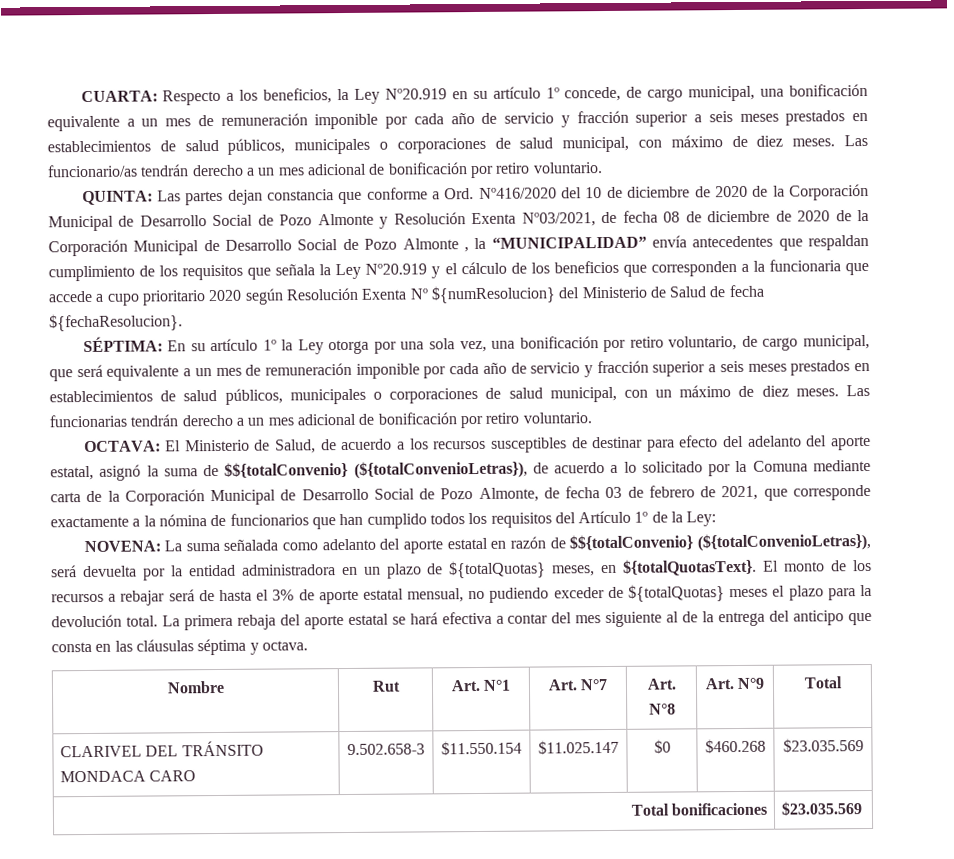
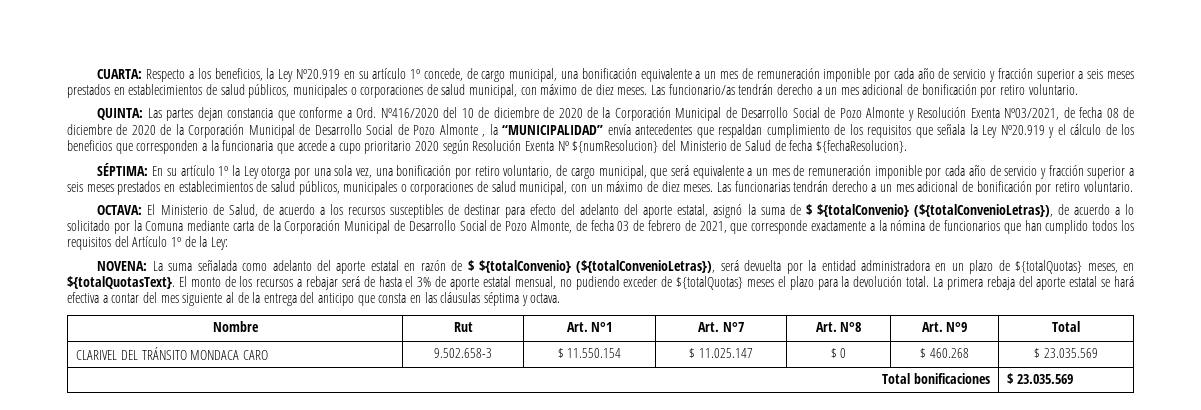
[224,461,349,478] $${totalConvenio} -> [805,204,909,217] $ ${totalConvenio}
[569,534,694,551] $${totalConvenio} -> [467,260,571,273] $ ${totalConvenio}
[441,740,522,756] [538,739,619,755] [653,739,671,754] [705,738,766,754] [782,738,864,753] $11.550.154 | $11.025.147 | $0 | $460.268 | $23.035.569 -> [557,348,622,358] [689,348,753,358] [830,348,847,358] [920,348,969,358] [1034,348,1098,358] $ 11.550.154 | $ 11.025.147 | $ 0 | $ 460.268 | $ 23.035.569
[781,801,863,816] $23.035.569 -> [1007,373,1074,384] $ 23.035.569

